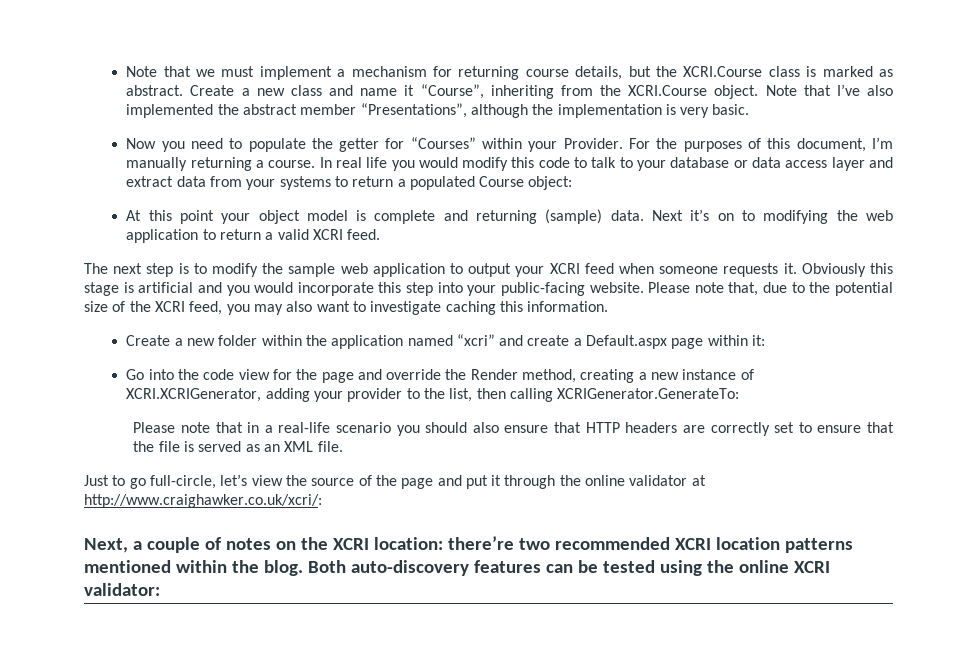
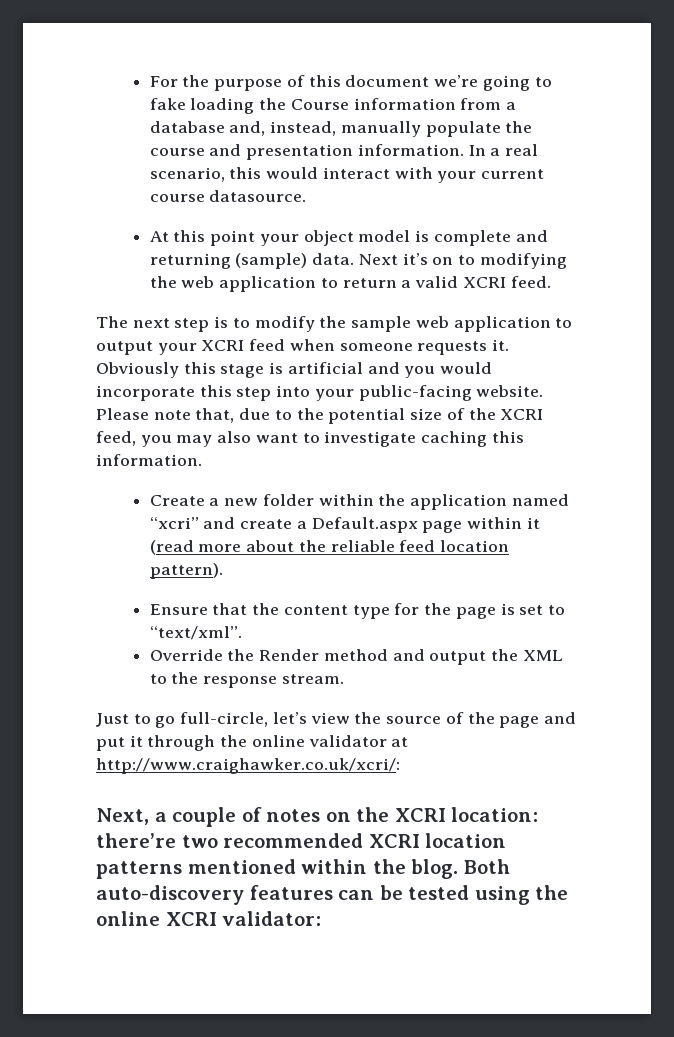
[126,66,893,80] [126,84,893,99] [126,103,750,118] [126,137,893,152] [126,157,894,171] [126,176,573,190] Note that we must implement a mechanism for returning course details, but the XCRI.Course class is marked as abstract. Create a new class and name it “Course”, inheriting from the XCRI.Course object. Note that I’ve also implemented the abstract member “Presentations”, although the implementation is very basic. // Now you need to populate the getter for “Courses” within your Provider. For the purposes of this document, I’m manually returning a course. In real life you would modify this code to talk to your database or data access layer and extract data from your systems to return a populated Course object: -> [149,75,552,91] [149,98,517,114] [149,121,533,137] [149,144,539,160] [149,167,545,183] [149,190,307,202] For the purpose of this document we’re going to fake loading the Course information from a database and, instead, manually populate the course and presentation information. In a real scenario, this would interact with your current course datasource.
[752,335,766,346] [126,369,754,383] [126,388,740,402] [133,422,895,436] [133,441,343,452] it: // Go into the code view for the page and override the Render method, creating a new instance of XCRI.XCRIGenerator, adding your provider to the list, then calling XCRIGenerator.GenerateTo: // Please note that in a real-life scenario you should also ensure that HTTP headers are correctly set to ensure that the file is served as an XML file. -> [526,517,540,529] [149,540,510,555] [149,563,223,579] [149,603,565,619] [149,626,242,640] [149,649,563,665] [149,672,344,688] it (read more about the reliable feed location pattern). // Ensure that the content type for the page is set to “text/xml”. // Override the Render method and output the XML to the response stream.

